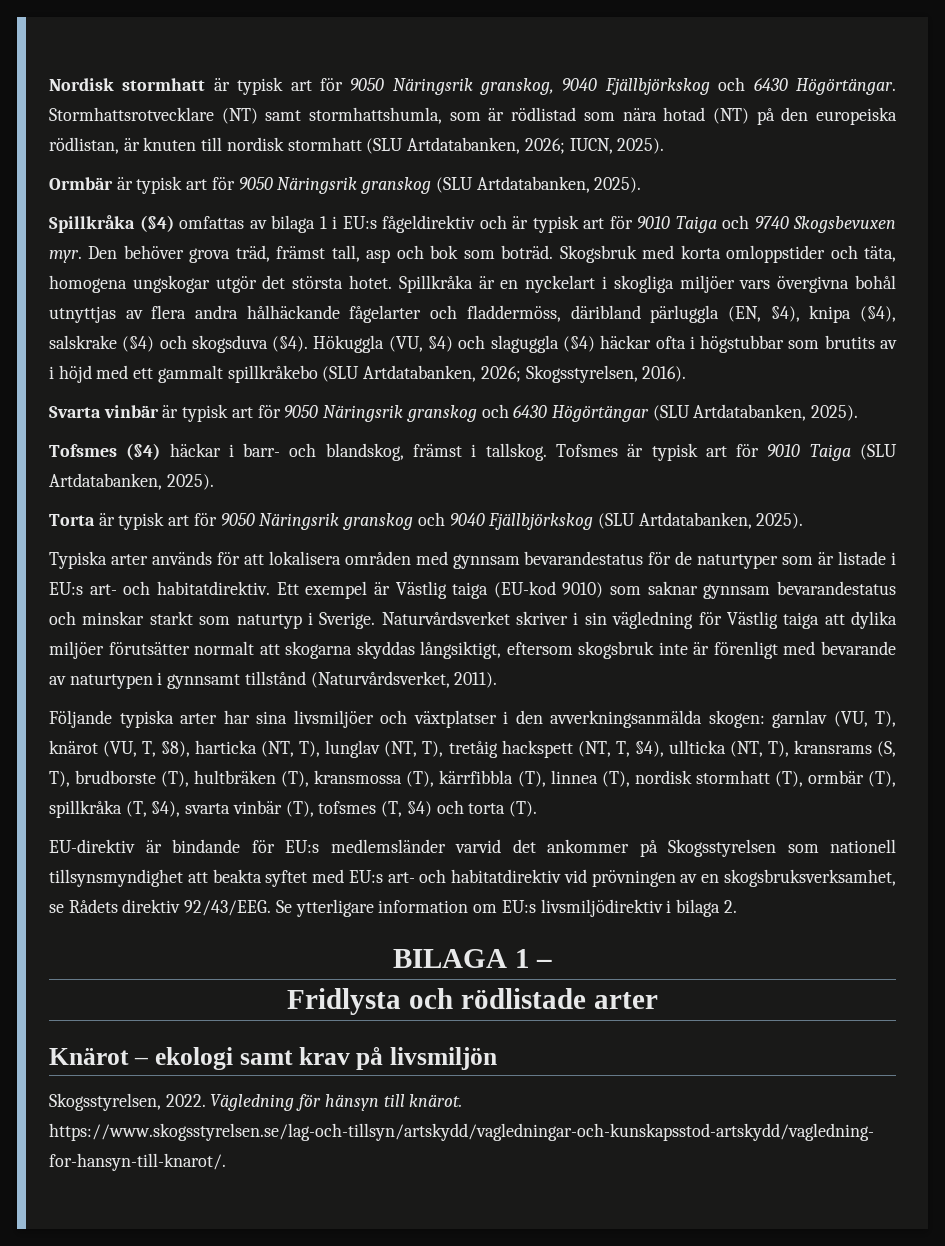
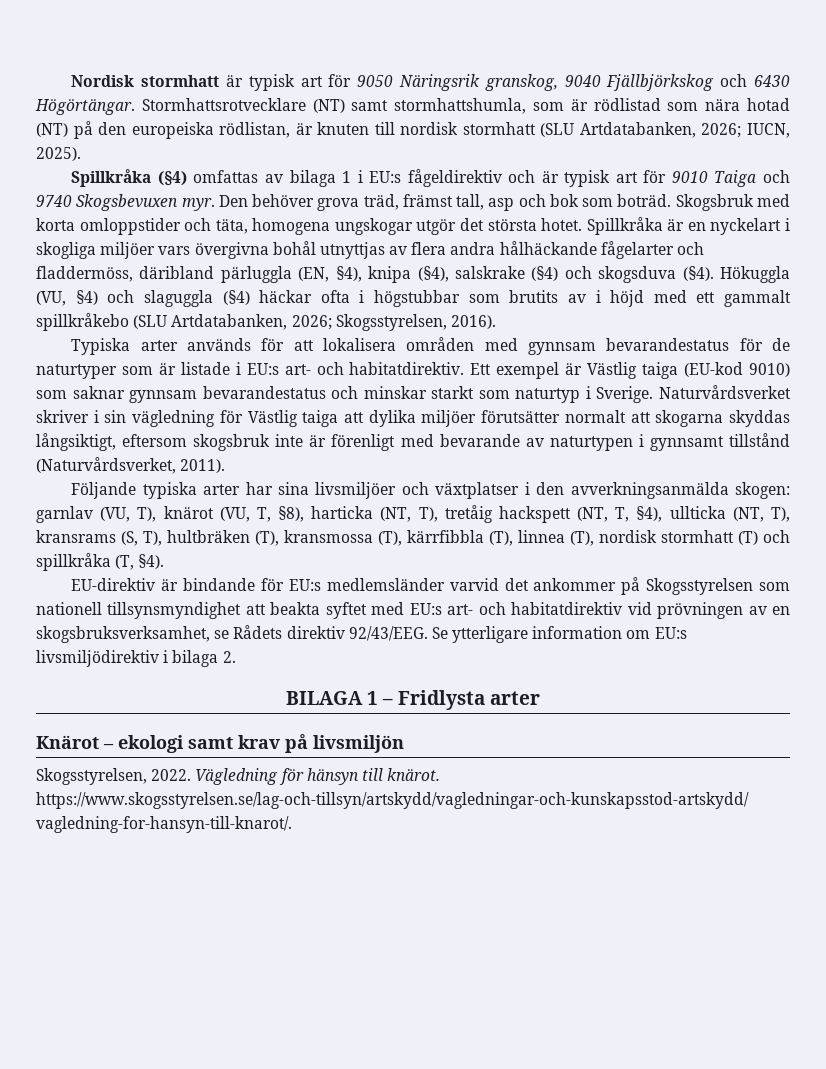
[49,176,642,194] // Ormbär är typisk art för 9050 Näringsrik granskog (SLU Artdatabanken, 2025). -> (81, 154) none
[49,404,859,422] [49,443,897,461] [49,473,214,490] [49,512,804,530] // Svarta vinbär är typisk art för 9050 Näringsrik granskog och 6430 Högörtängar (SLU Artdatabanken, 2025). // Tofsmes (§4) häckar i barr- och blandskog, främst i tallskog. Tofsmes är typisk art för 9010 Taiga (SLU Artdatabanken, 2025). // Torta är typisk art för 9050 Näringsrik granskog och 9040 Fjällbjörkskog (SLU Artdatabanken, 2025). -> (496, 322) none
[325,740,444,758] lunglav (NT, T), -> (438, 514) none
[75,770,190,787] brudborste (T), -> (162, 538) none
[774,770,897,787] [49,800,537,818] (T), ormbär (T), spillkråka (T, §4), svarta vinbär (T), tofsmes (T, §4) och torta (T). -> [738,530,790,545] [36,553,165,571] (T) och spillkråka (T, §4).
[287,988,586,1015] // Fridlysta och rödlistade -> [398,690,486,710] Fridlysta

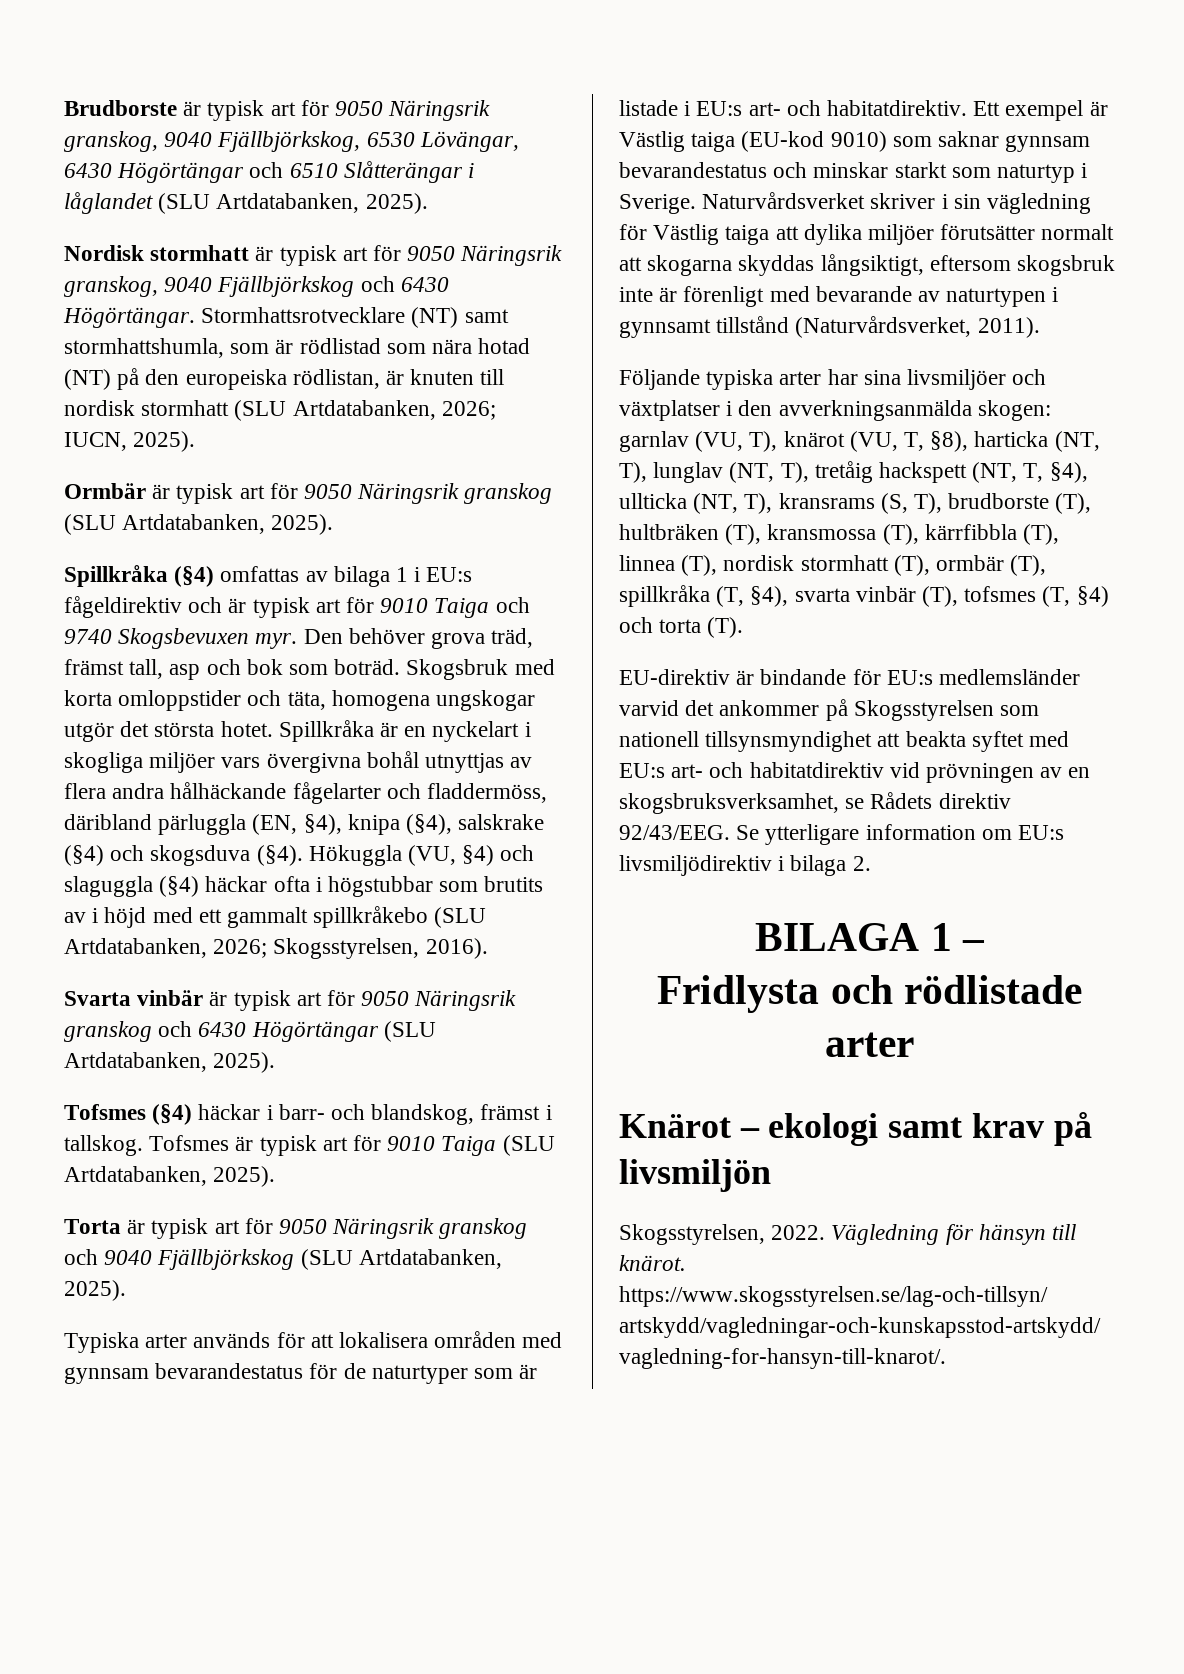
(71, 81) none -> [64,100,491,121] [64,131,519,152] [64,161,475,183] [64,192,428,214] Brudborste är typisk art för 9050 Näringsrik granskog, 9040 Fjällbjörkskog, 6530 Lövängar, 6430 Högörtängar och 6510 Slåtterängar i låglandet (SLU Artdatabanken, 2025). //
(81, 154) none -> [64,483,553,504] [64,514,334,535] // Ormbär är typisk art för 9050 Näringsrik granskog (SLU Artdatabanken, 2025).
(496, 322) none -> [64,990,517,1011] [64,1021,436,1042] [64,1052,276,1073] [64,1104,552,1125] [64,1135,555,1156] [64,1166,276,1187] [64,1218,528,1239] [64,1249,502,1270] [64,1280,126,1301] // Svarta vinbär är typisk art för 9050 Näringsrik granskog och 6430 Högörtängar (SLU Artdatabanken, 2025). // Tofsmes (§4) häckar i barr- och blandskog, främst i tallskog. Tofsmes är typisk art för 9010 Taiga (SLU Artdatabanken, 2025). // Torta är typisk art för 9050 Näringsrik granskog och 9040 Fjällbjörkskog (SLU Artdatabanken, 2025).
(438, 514) none -> [653,462,809,483] lunglav (NT, T),
(162, 538) none -> [948,493,1092,514] brudborste (T),
[738,530,790,545] [36,553,165,571] (T) och spillkråka (T, §4). -> [893,555,1047,576] [619,585,1109,607] [619,617,744,638] (T), ormbär (T), spillkråka (T, §4), svarta vinbär (T), tofsmes (T, §4) och torta (T).
[398,690,486,710] Fridlysta -> [657,975,1082,1013] // Fridlysta och rödlistade

